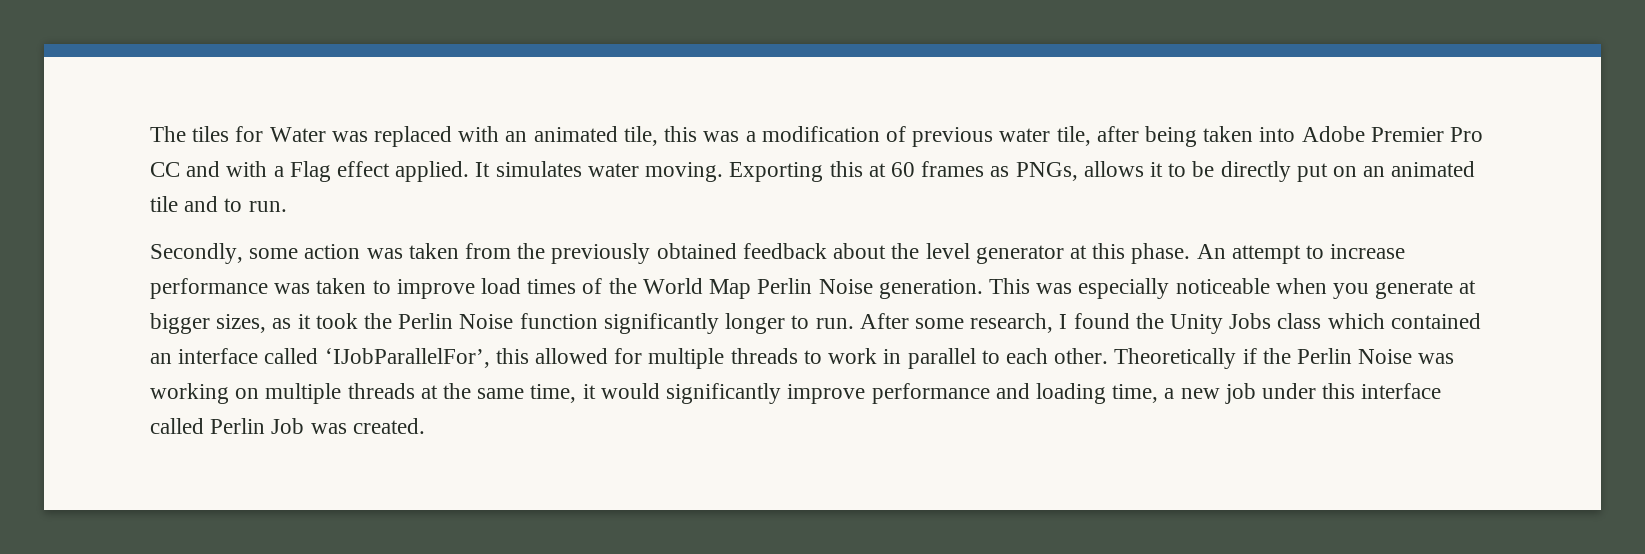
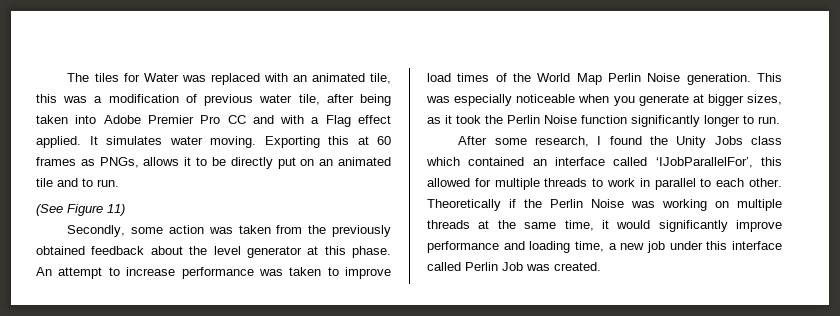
(287, 206) none -> [36,204,125,216] // (See Figure 11)
(854, 323) none -> (780, 120) //

